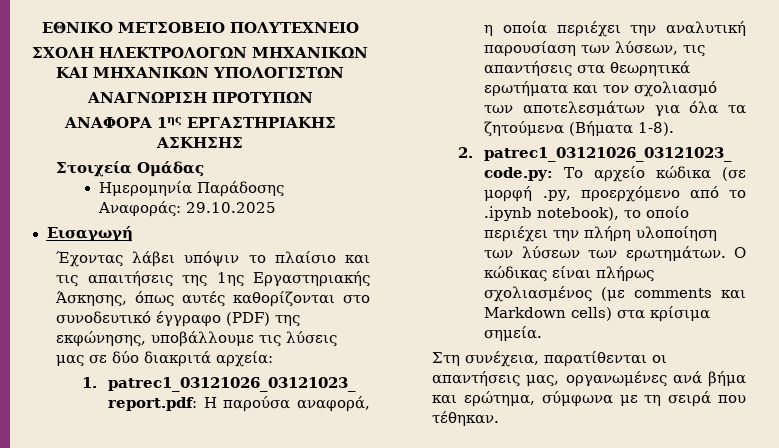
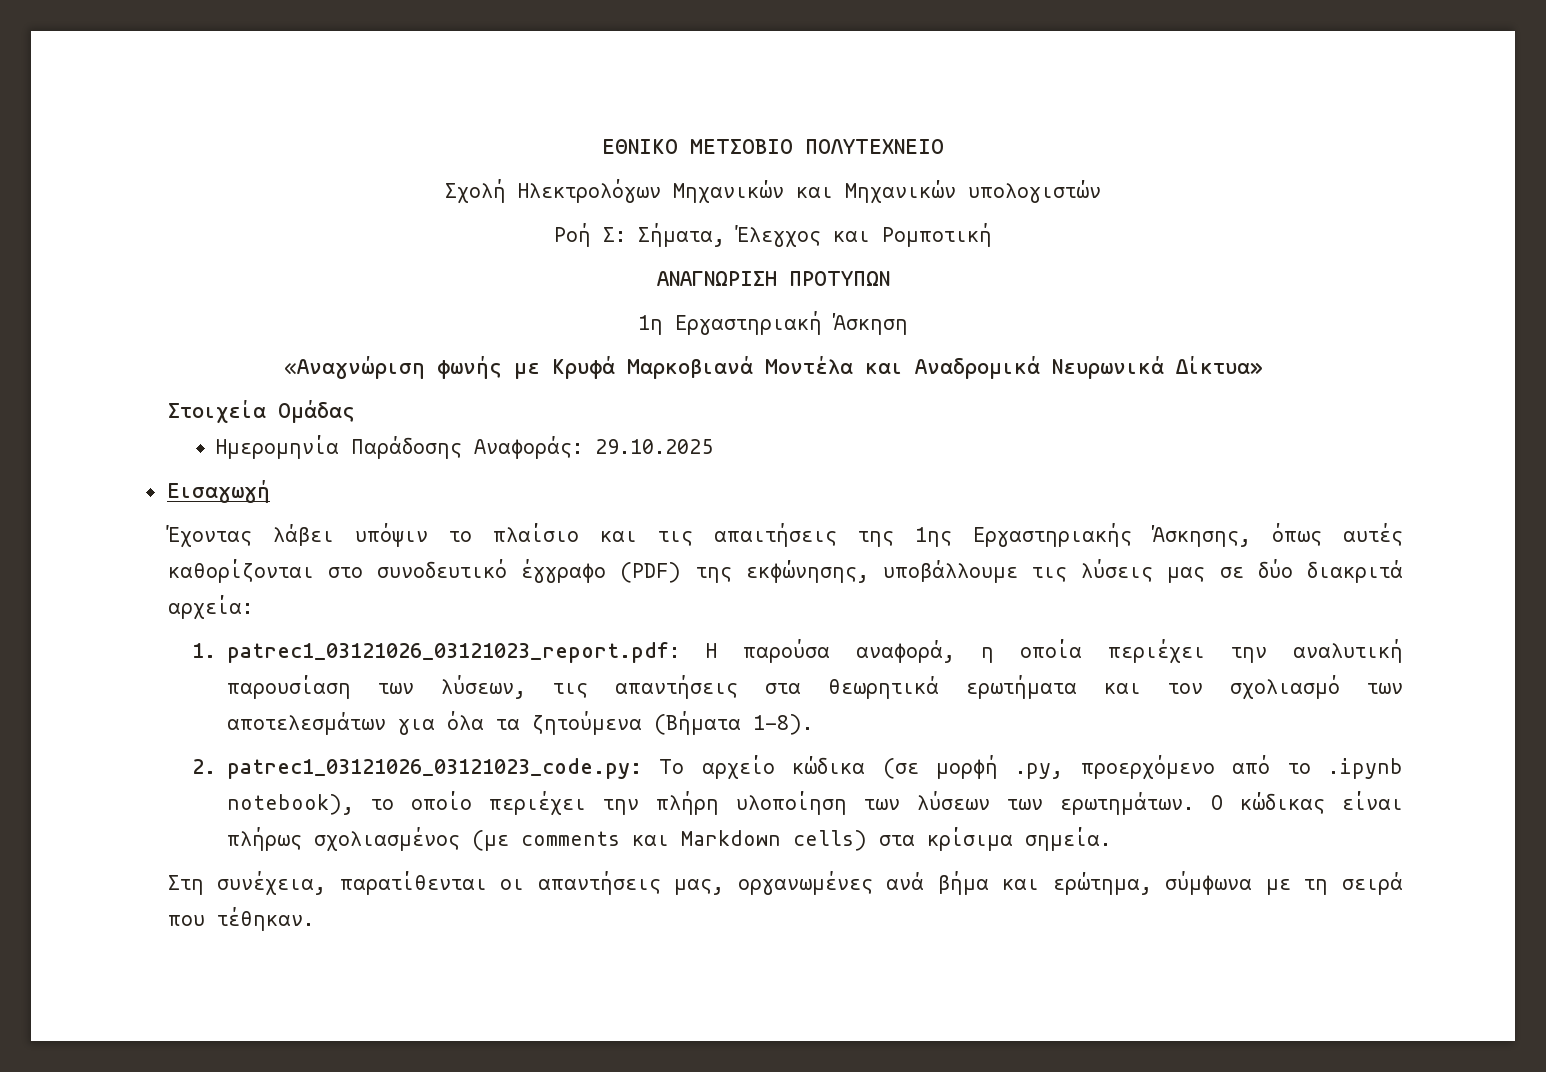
[117,22,225,33] ΜΕΤΣΟΒΕΙΟ -> [690,139,793,154] ΜΕΤΣΟΒΙΟ
[32,47,368,58] [56,67,344,78] [86,92,313,103] [63,117,336,128] [156,137,243,148] ΣΧΟΛΗ ΗΛΕΚΤΡΟΛΟΓΩΝ ΜΗΧΑΝΙΚΩΝ ΚΑΙ ΜΗΧΑΝΙΚΩΝ ΥΠΟΛΟΓΙΣΤΩΝ // ΑΝΑΓΝΩΡΙΣΗ ΠΡΟΤΥΠΩΝ // ΑΝΑΦΟΡΑ 1ης ΕΡΓΑΣΤΗΡΙΑΚΗΣ ΑΣΚΗΣΗΣ -> [445,179,1101,204] [554,223,992,248] [656,271,890,286] [638,311,908,335] [283,356,1263,379] Σχολή Ηλεκτρολόγων Μηχανικών και Μηχανικών υπολογιστών // Ροή Σ: Σήματα, Έλεγχος και Ρομποτική // ΑΝΑΓΝΩΡΙΣΗ ΠΡΟΤΥΠΩΝ // 1η Εργαστηριακή Άσκηση // «Αναγνώριση φωνής με Κρυφά Μαρκοβιανά Μοντέλα και Αναδρομικά Νευρωνικά Δίκτυα»

